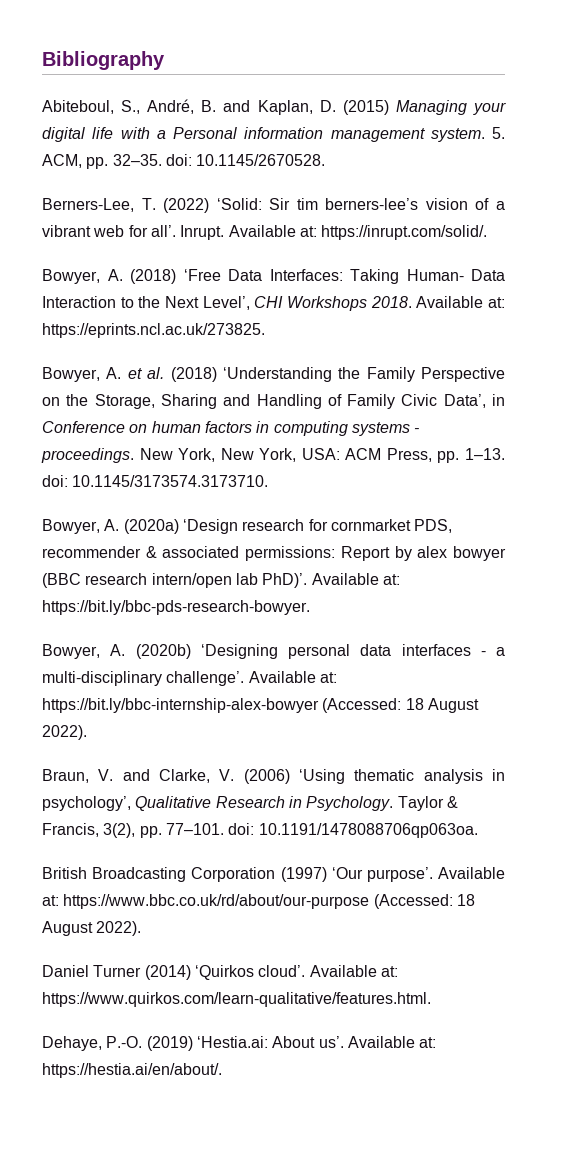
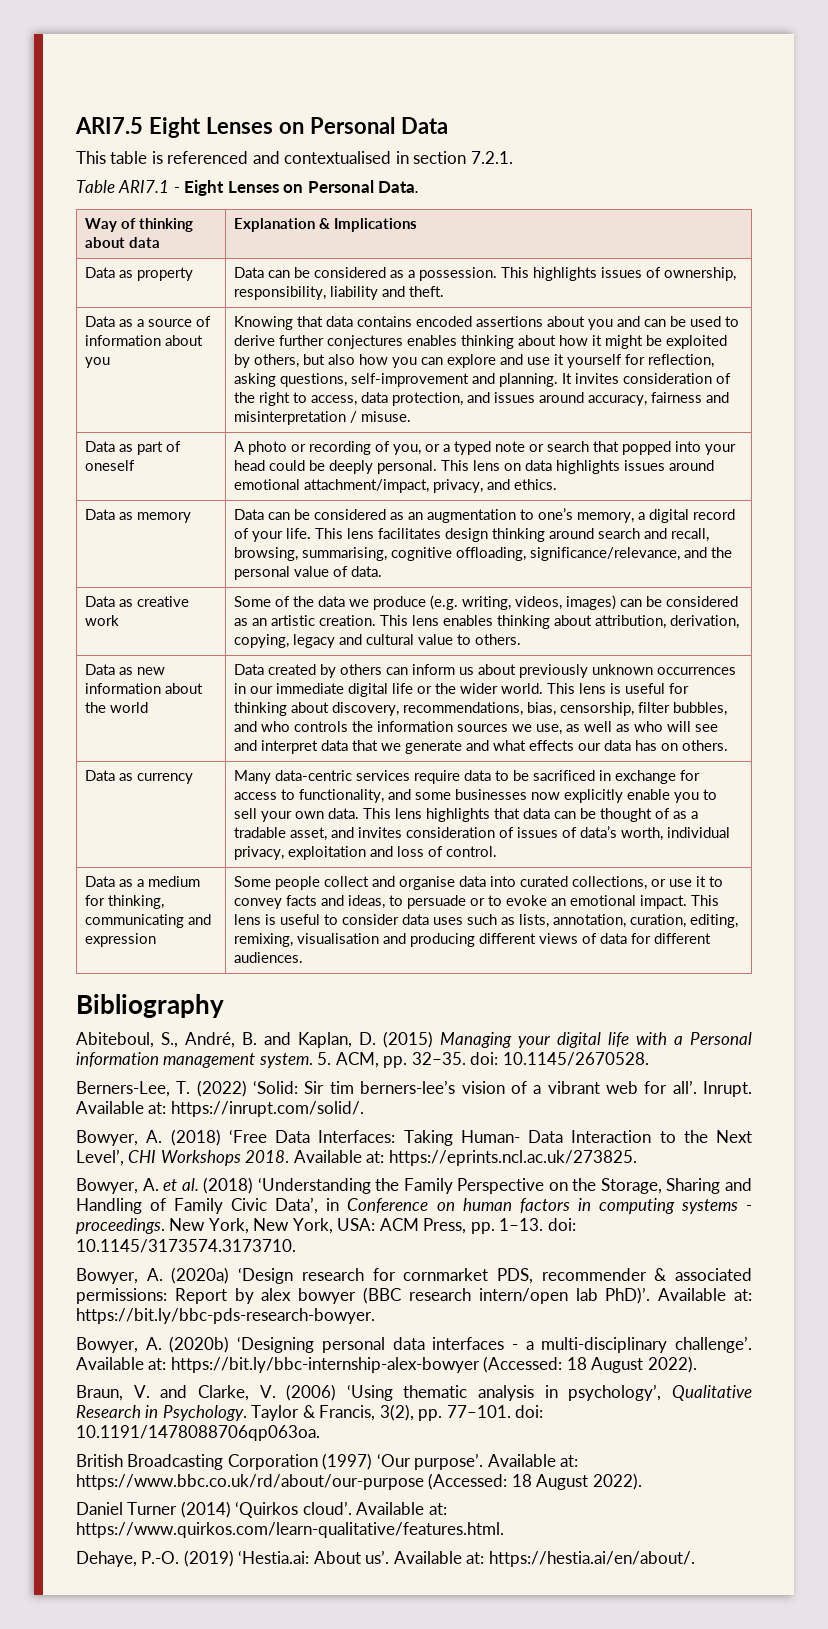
(42, 60) none -> [75,117,448,138] [76,151,513,164] [76,180,420,196] [84,218,193,232] [84,237,160,248] [233,218,417,232] [84,267,193,281] [233,267,737,281] [233,286,444,300] [84,316,211,327] [84,335,203,346] [84,357,110,368] [233,316,740,330] [233,335,728,349] [233,354,715,368] [233,373,731,387] [233,392,730,406] [233,411,411,425] [84,441,181,455] [84,460,135,471] [233,441,737,455] [233,460,715,474] [233,479,557,493] [84,509,191,523] [233,508,736,523] [233,528,710,542] [233,547,732,561] [233,566,382,580] [84,596,189,607] [84,615,119,626] [233,595,739,610] [233,615,740,629] [233,634,521,648] [84,664,165,675] [84,683,203,694] [84,702,148,713] [233,664,737,678] [233,683,690,697] [233,702,727,716] [233,721,719,735] [233,740,729,754] [84,770,193,784] [233,770,701,784] [233,789,718,803] [233,808,699,822] [233,826,731,841] [233,846,497,860] [84,876,200,887] [84,895,164,909] [84,914,211,928] [84,933,156,947] [233,876,724,890] [233,895,720,909] [233,914,739,928] [233,933,711,947] [233,952,303,963] ARI7.5 Eight Lenses on Personal Data // This table is referenced and contextualised in section 7.2.1. // Table ARI7.1 - Eight Lenses on Personal Data. // Way of thinking about data | Explanation & Implications // Data as property | Data can be considered as a possession. This highlights issues of ownership, responsibility, liability and theft. // Data as a source of information about you | Knowing that data contains encoded assertions about you and can be used to derive further conjectures enables thinking about how it might be exploited by others, but also how you can explore and use it yourself for reflection, asking questions, self-improvement and planning. It invites consideration of the right to access, data protection, and issues around accuracy, fairness and misinterpretation / misuse. // Data as part of oneself | A photo or recording of you, or a typed note or search that popped into your head could be deeply personal. This lens on data highlights issues around emotional attachment/impact, privacy, and ethics. // Data as memory | Data can be considered as an augmentation to one’s memory, a digital record of your life. This lens facilitates design thinking around search and recall, browsing, summarising, cognitive offloading, significance/relevance, and the personal value of data. // Data as creative work | Some of the data we produce (e.g. writing, videos, images) can be considered as an artistic creation. This lens enables thinking about attribution, derivation, copying, legacy and cultural value to others. // Data as new information about the world | Data created by others can inform us about previously unknown occurrences in our immediate digital life or the wider world. This lens is useful for thinking about discovery, recommendations, bias, censorship, filter bubbles, and who controls the information sources we use, as well as who will see and interpret data that we generate and what effects our data has on others. // Data as currency | Many data-centric services require data to be sacrificed in exchange for access to functionality, and some businesses now explicitly enable you to sell your own data. This lens highlights that data can be thought of as a tradable asset, and invites consideration of issues of data’s worth, individual privacy, exploitation and loss of control. // Data as a medium for thinking, communicating and expression | Some people collect and organise data into curated collections, or use it to convey facts and ideas, to persuade or to evoke an emotional impact. This lens is useful to consider data uses such as lists, annotation, curation, editing, remixing, visualisation and producing different views of data for different audiences. //

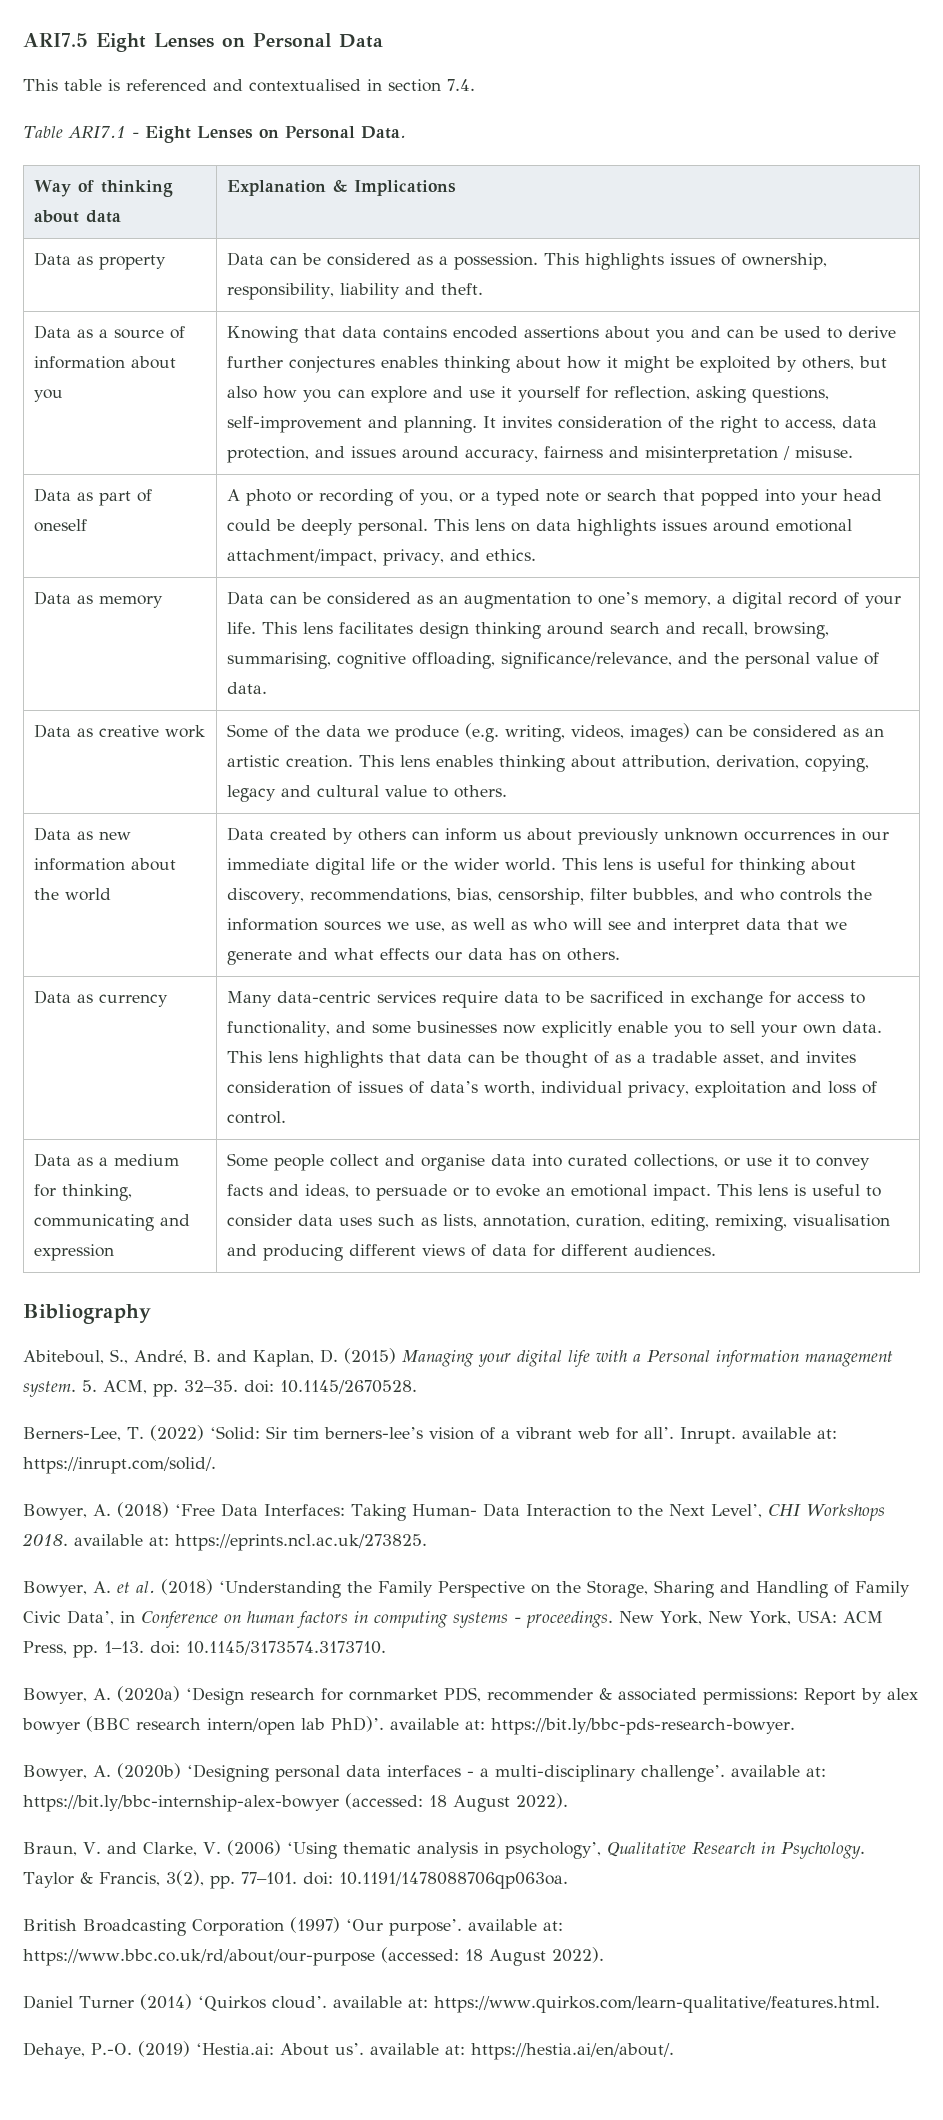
[470,151,513,164] 7.2.1. -> [447,79,475,91] 7.4.
[76,1101,144,1114] Available -> [741,1427,811,1439] available
[293,1150,362,1163] Available -> [74,1534,143,1546] available
[658,1288,727,1301] Available -> [390,1718,459,1730] available
[76,1357,144,1370] Available -> [731,1765,800,1777] available
[483,1356,563,1373] (Accessed: -> [345,1793,423,1809] (accessed:
[487,1454,556,1467] Available -> [468,1919,537,1931] available
[428,1473,508,1490] (Accessed: -> [380,1947,459,1963] (accessed:
[356,1502,425,1515] Available -> [332,1996,402,2008] available
[393,1551,462,1564] Available -> [369,2043,439,2055] available

